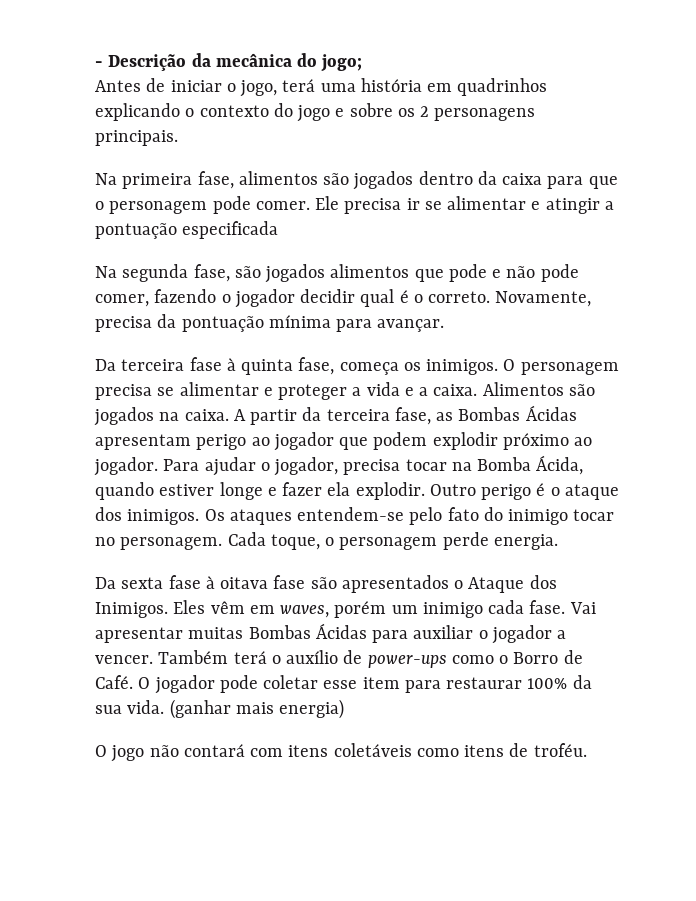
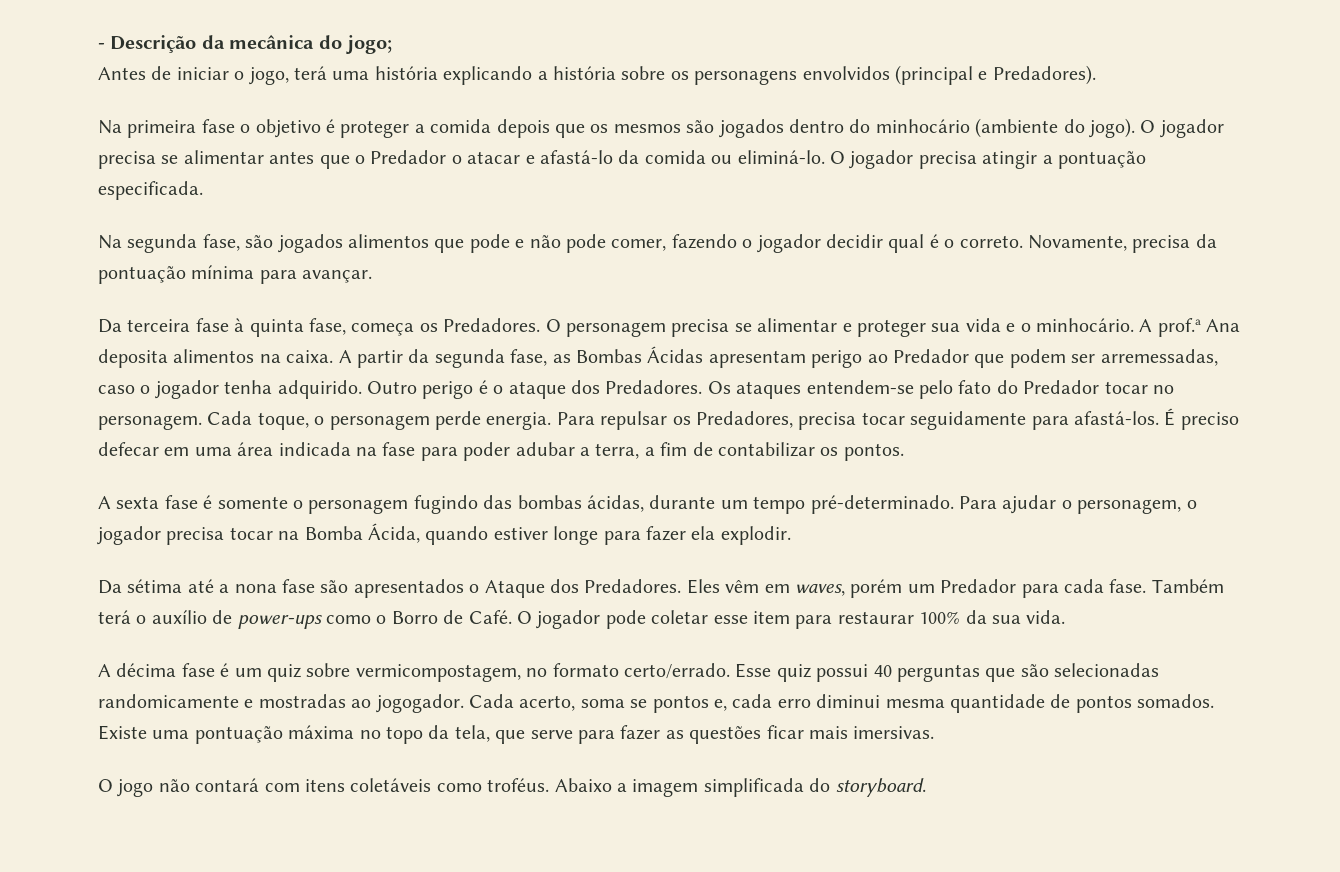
[427,78,548,96] [95,103,536,122] [95,130,178,146] [95,171,618,190] [95,196,541,214] em quadrinhos explicando o contexto do jogo e sobre os 2 personagens principais. // Na primeira fase, alimentos são jogados dentro da caixa para que o personagem pode comer. Ele precisa ir se alimentar e -> [443,65,1096,85] [98,118,1224,138] [98,150,977,169] explicando a história sobre os personagens envolvidos (principal e Predadores). // Na primeira fase o objetivo é proteger a comida depois que os mesmos são jogados dentro do minhocário (ambiente do jogo). O jogador precisa se alimentar antes que o Predador o atacar e afastá-lo da comida ou eliminá-lo. O jogador precisa
[182,221,279,239] especificada -> [98,181,203,200] especificada.
[426,359,499,375] inimigos. -> [443,318,541,332] Predadores.
[352,387,362,396] a -> [931,323,961,332] sua
[419,382,595,396] [94,407,154,426] a caixa. Alimentos são jogados -> [1020,318,1241,337] [98,349,255,368] o minhocário. A prof.ª Ana deposita alimentos
[326,409,390,421] terceira -> [434,349,505,368] segunda
[273,432,334,451] jogador -> [892,349,969,363] Predador
[432,432,593,450] [94,455,584,476] [95,482,425,500] explodir próximo ao jogador. Para ajudar o jogador, precisa tocar na Bomba Ácida, quando estiver longe e fazer ela explodir. -> [1071,349,1218,366] [98,380,362,399] ser arremessadas, caso o jogador tenha adquirido.
[127,509,200,525] inimigos. -> [605,380,703,394] Predadores.
[508,509,569,525] inimigo -> [1023,380,1100,394] Predador
[95,575,269,589] // Da sexta fase à oitava -> [556,408,1239,430] [98,442,904,461] [98,495,1197,514] [97,523,791,545] [98,579,277,594] Para repulsar os Predadores, precisa tocar seguidamente para afastá-los. É preciso defecar em uma área indicada na fase para poder adubar a terra, a fim de contabilizar os pontos. // A sexta fase é somente o personagem fugindo das bombas ácidas, durante um tempo pré-determinado. Para ajudar o personagem, o jogador precisa tocar na Bomba Ácida, quando estiver longe para fazer ela explodir. // Da sétima até a nona
[95,602,168,618] Inimigos. -> [584,579,682,593] Predadores.
[422,600,596,618] [95,623,567,644] [95,655,153,664] inimigo cada fase. Vai apresentar muitas Bombas Ácidas para auxiliar o jogador a vencer. -> [940,579,1147,598] Predador para cada fase.
[169,699,345,719] (ganhar mais energia) -> [98,663,1160,682] [98,694,1215,713] [98,725,935,744] // A décima fase é um quiz sobre vermicompostagem, no formato certo/errado. Esse quiz possui 40 perguntas que são selecionadas randomicamente e mostradas ao jogogador. Cada acerto, soma se pontos e, cada erro diminui mesma quantidade de pontos somados. Existe uma pontuação máxima no topo da tela, que serve para fazer as questões ficar mais imersivas.
[464,743,587,757] itens de troféu. -> [487,778,926,797] troféus. Abaixo a imagem simplificada do storyboard.

